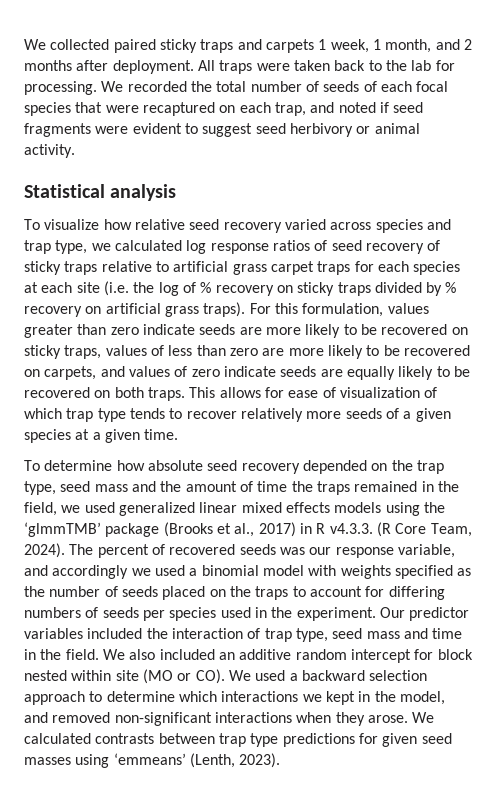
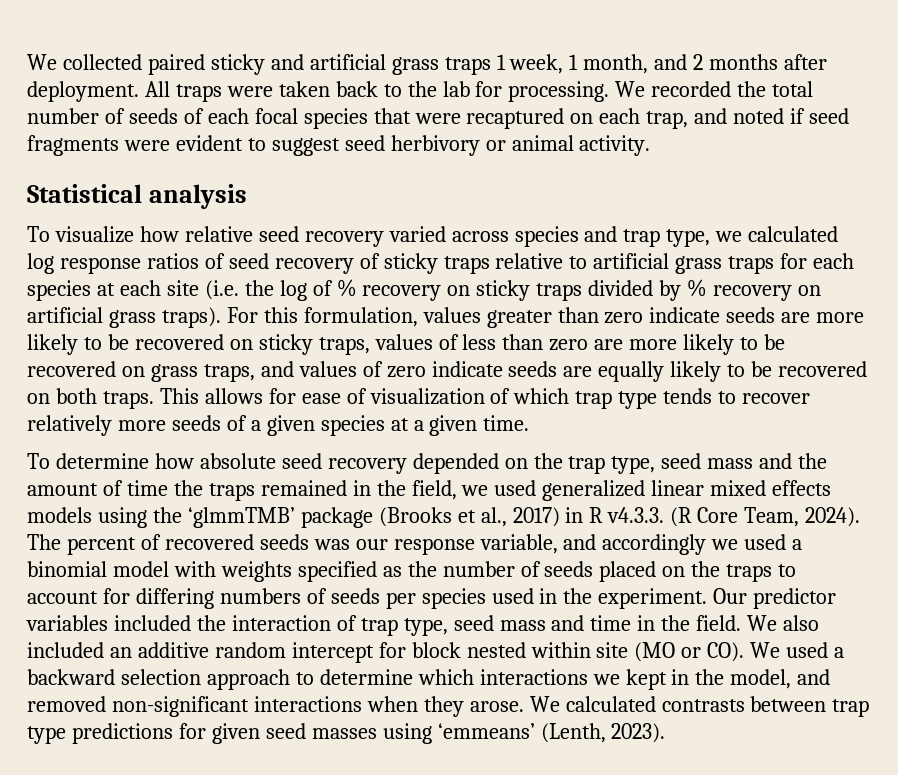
[200,39,314,53] traps and carpets -> [270,54,491,75] and artificial grass traps
[270,261,314,275] carpet -> (723, 265) none
[44,366,97,380] carpets, -> [150,364,255,382] grass traps,

